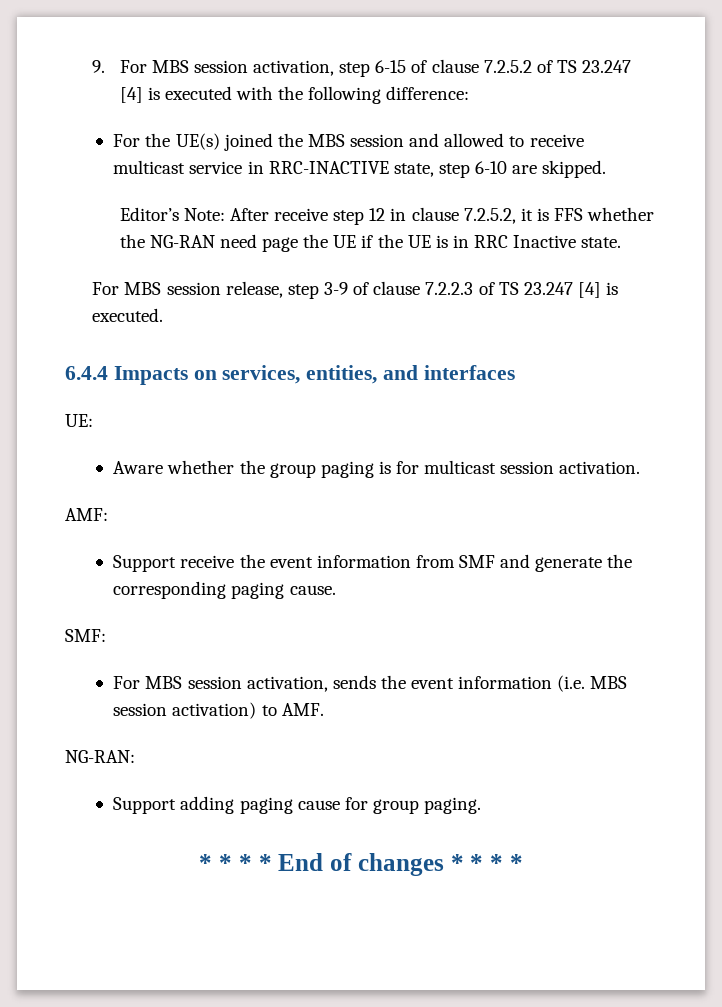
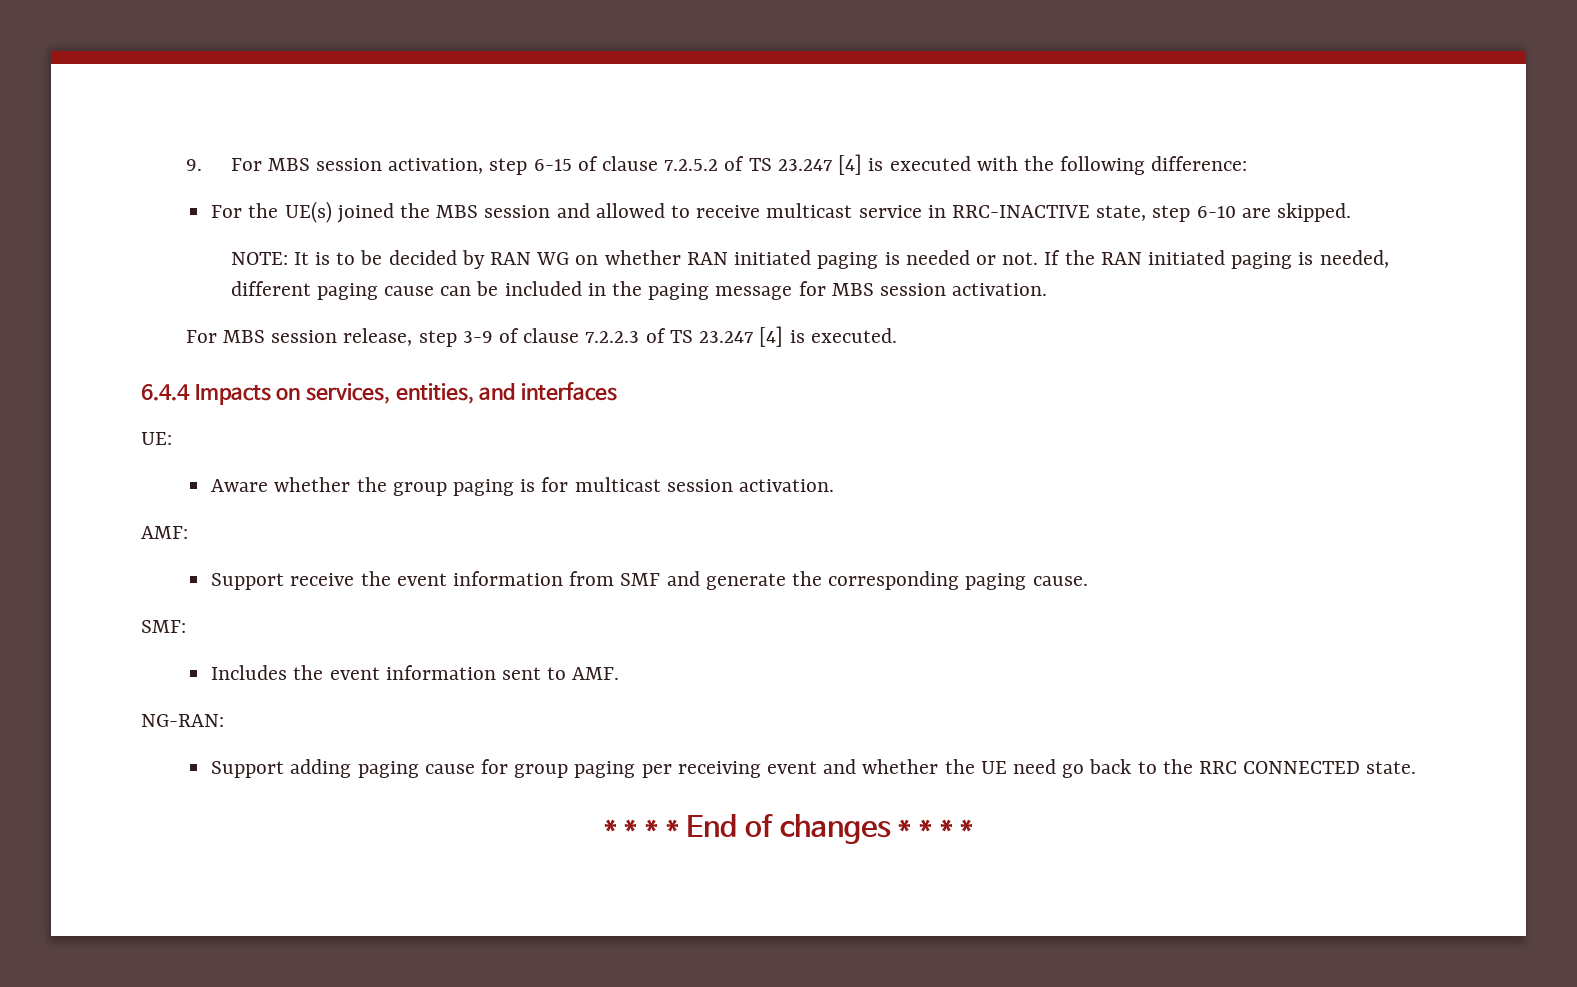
[119,207,655,225] [119,234,622,252] Editor’s Note: After receive step 12 in clause 7.2.5.2, it is FFS whether the NG-RAN need page the UE if the UE is in RRC Inactive state. -> [230,250,1389,269] [230,281,1048,300] NOTE: It is to be decided by RAN WG on whether RAN initiated paging is needed or not. If the RAN initiated paging is needed, different paging cause can be included in the paging message for MBS session activation.
[113,675,628,692] [113,702,257,719] For MBS session activation, sends the event information (i.e. MBS session activation) -> [211,665,541,680] Includes the event information sent
[424,797,482,814] paging. -> [574,759,1417,778] paging per receiving event and whether the UE need go back to the RRC CONNECTED state.

